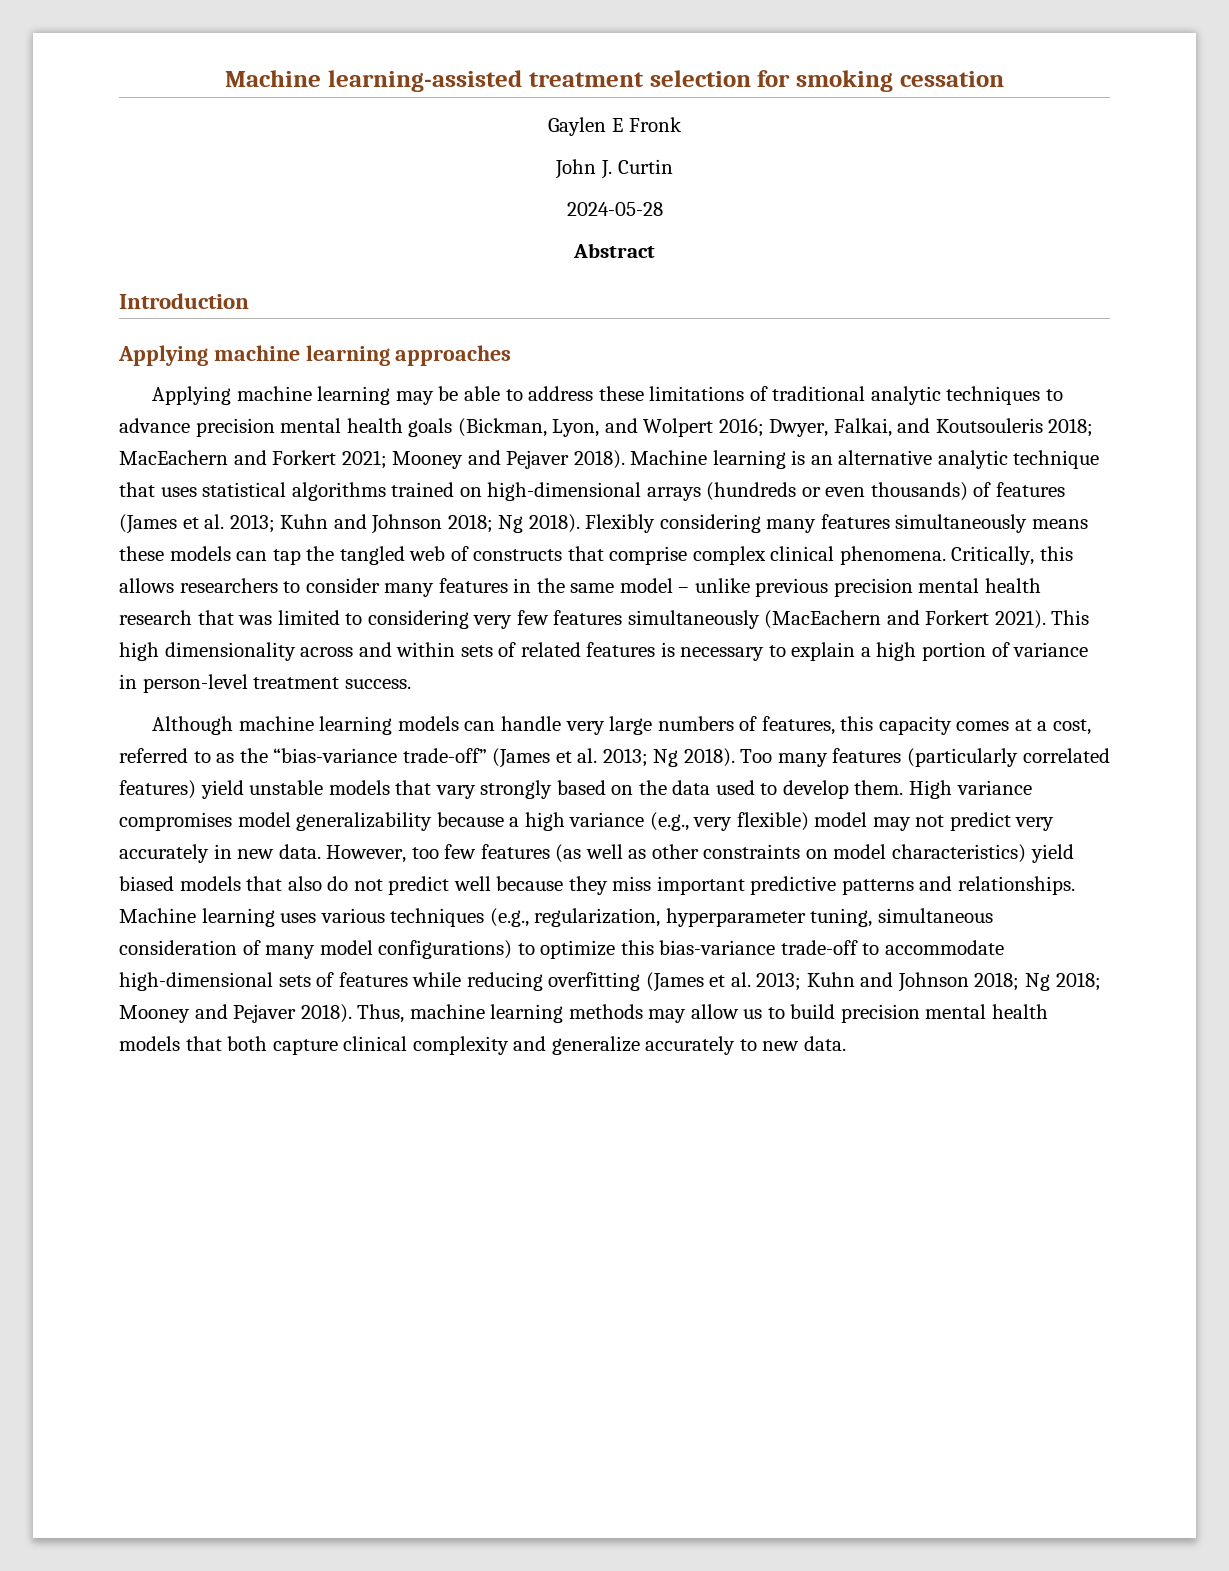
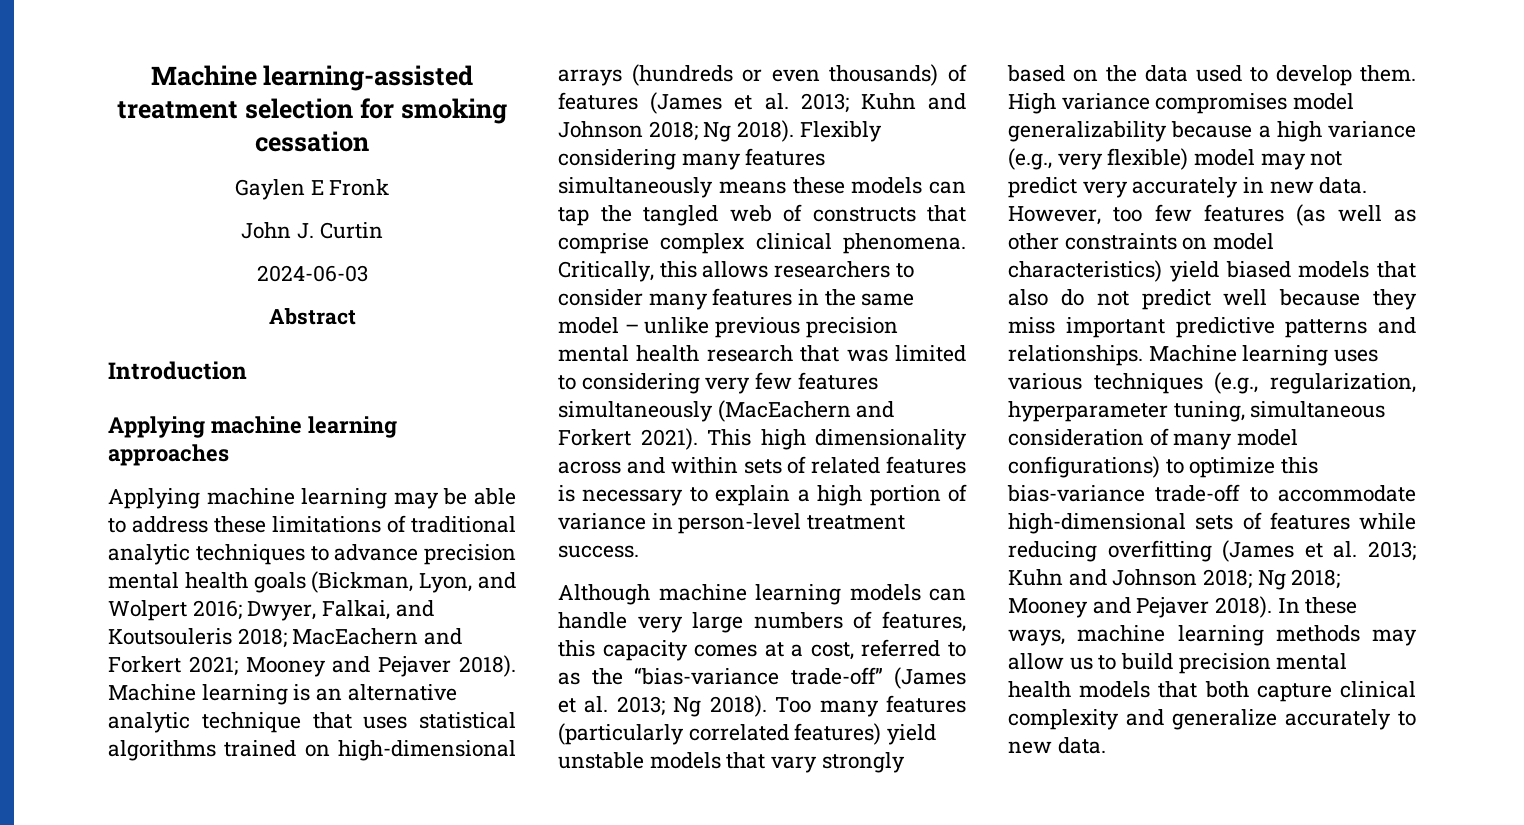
[566,202,663,216] 2024-05-28 -> [256,265,368,282] 2024-06-03
[357,1004,405,1023] Thus, -> [1277,597,1358,614] [1008,629,1065,646] In these ways,

